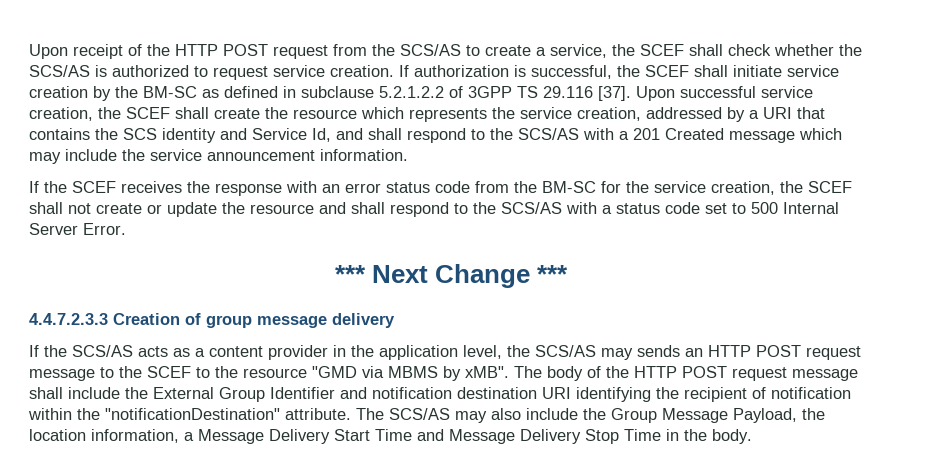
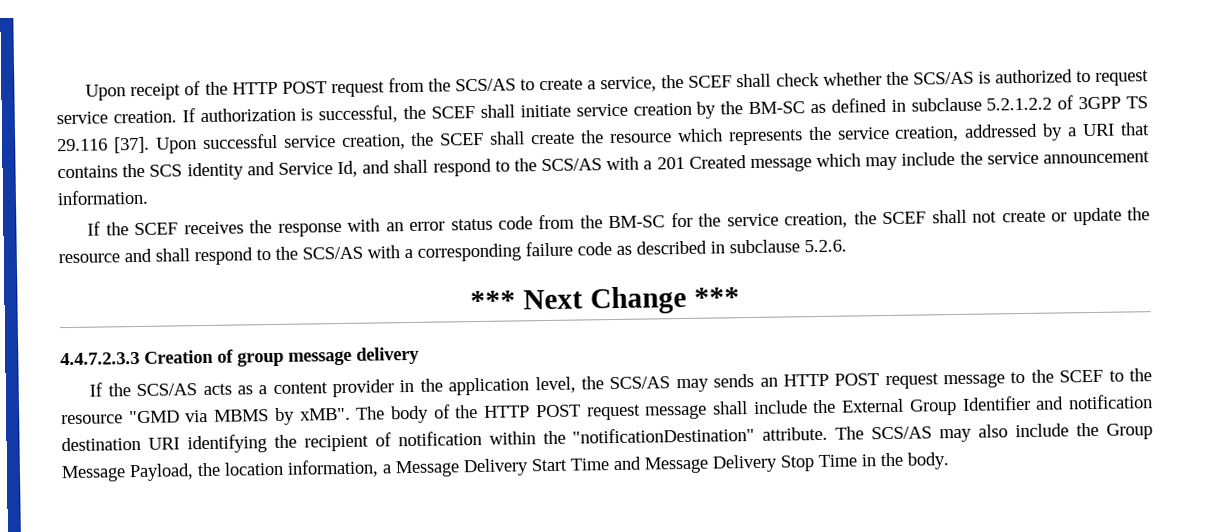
[616,202,839,214] [29,223,126,235] status code set to 500 Internal Server Error. -> [417,239,847,262] corresponding failure code as described in subclause 5.2.6.

